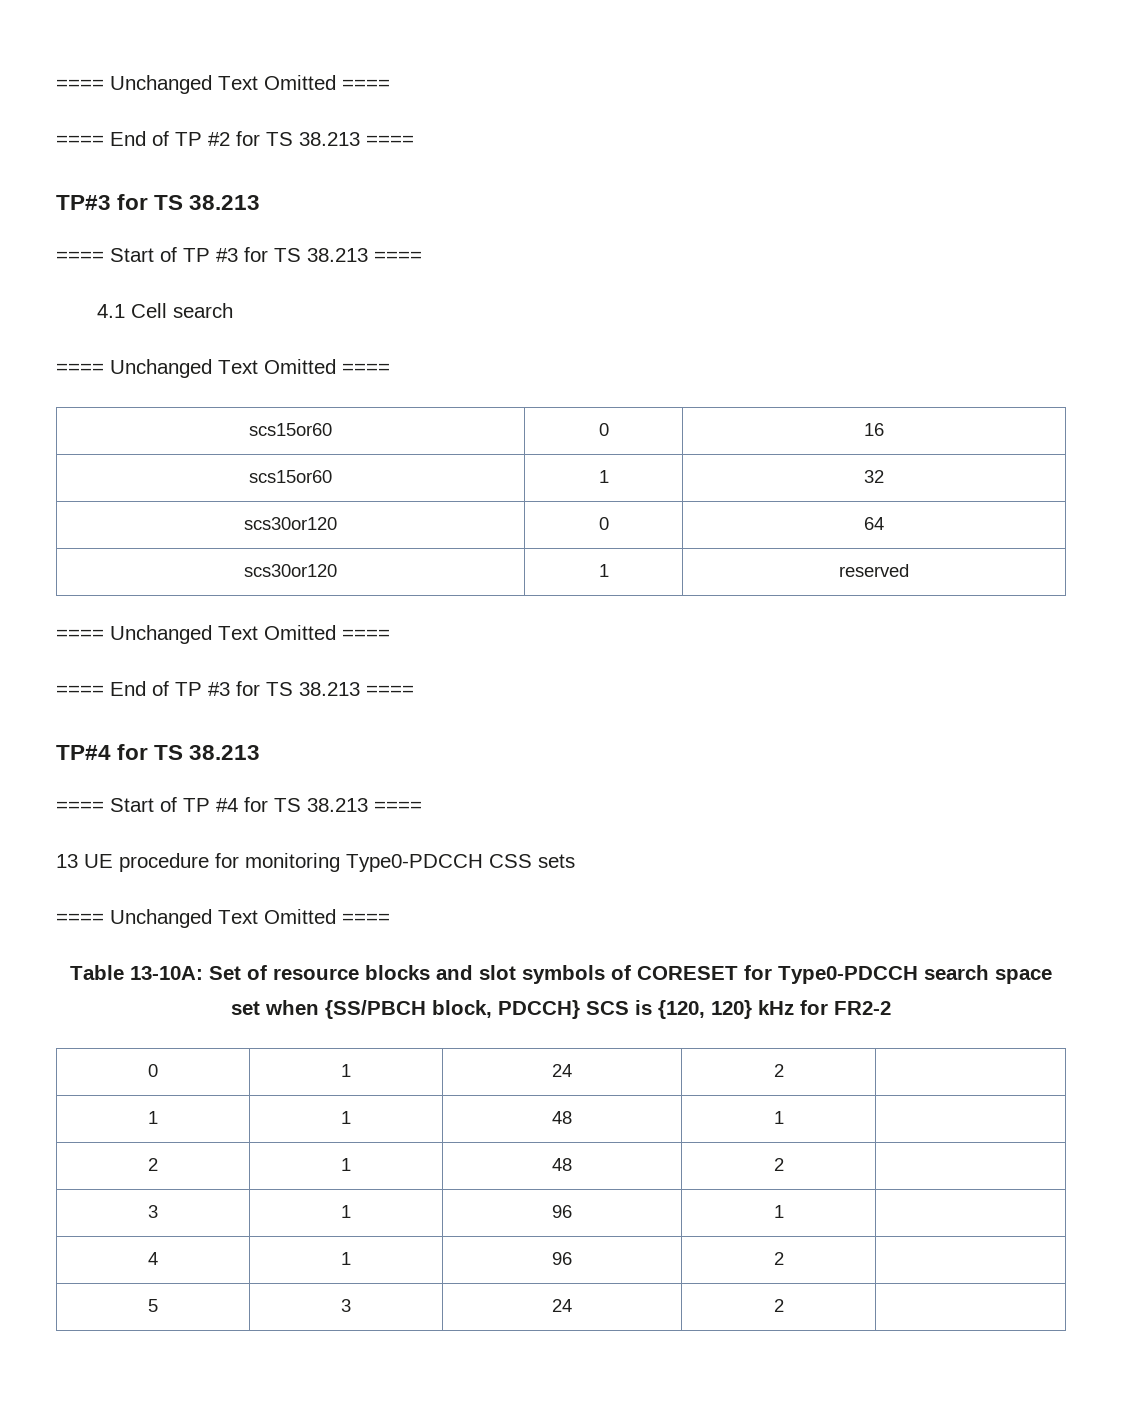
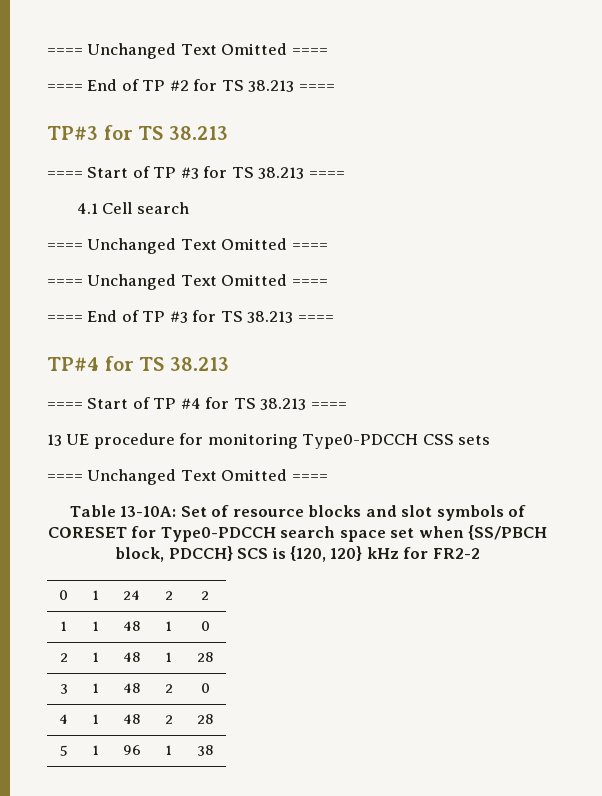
[249,423,332,436] [598,423,609,436] [864,423,885,436] [249,470,332,483] [598,470,609,483] [864,470,885,483] [244,517,337,530] [598,517,609,530] [864,517,885,530] [244,564,337,577] [598,564,609,577] [839,564,910,577] // scs15or60 | 0 | 16 // scs15or60 | 1 | 32 // scs30or120 | 0 | 64 // scs30or120 | 1 | reserved -> (328, 246) none
(784, 1070) none -> [201,591,209,600] 2
(784, 1117) none -> [200,621,210,631] 0
[773,1158,784,1171] [148,1205,158,1218] [341,1205,351,1218] [552,1205,572,1218] [773,1205,784,1218] [148,1252,158,1265] [341,1252,351,1265] [552,1252,572,1265] [773,1252,784,1265] [148,1299,158,1312] [341,1299,351,1312] [552,1299,572,1312] [773,1299,784,1312] 2 | // 3 | 1 | 96 | 1 | // 4 | 1 | 96 | 2 | // 5 | 3 | 24 | 2 | -> [165,652,172,662] [196,652,214,662] [59,684,68,694] [91,683,99,693] [122,683,141,693] [164,684,173,693] [200,683,210,693] [59,714,68,724] [91,714,99,724] [122,714,141,724] [164,715,173,724] [196,714,214,724] [59,745,68,756] [91,745,99,755] [122,745,141,755] [165,745,172,755] [196,745,214,756] 1 | 28 // 3 | 1 | 48 | 2 | 0 // 4 | 1 | 48 | 2 | 28 // 5 | 1 | 96 | 1 | 38

